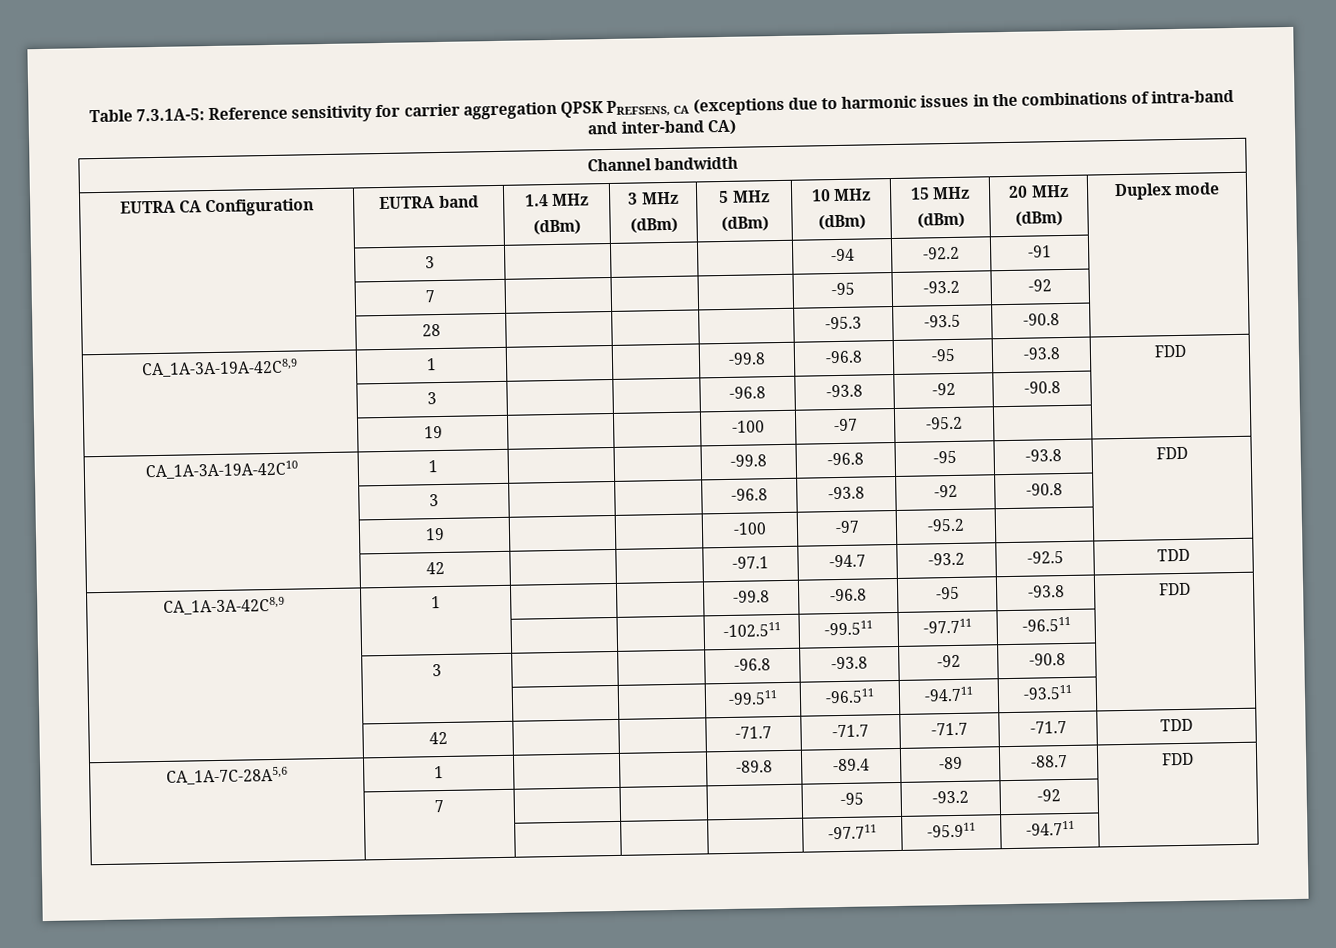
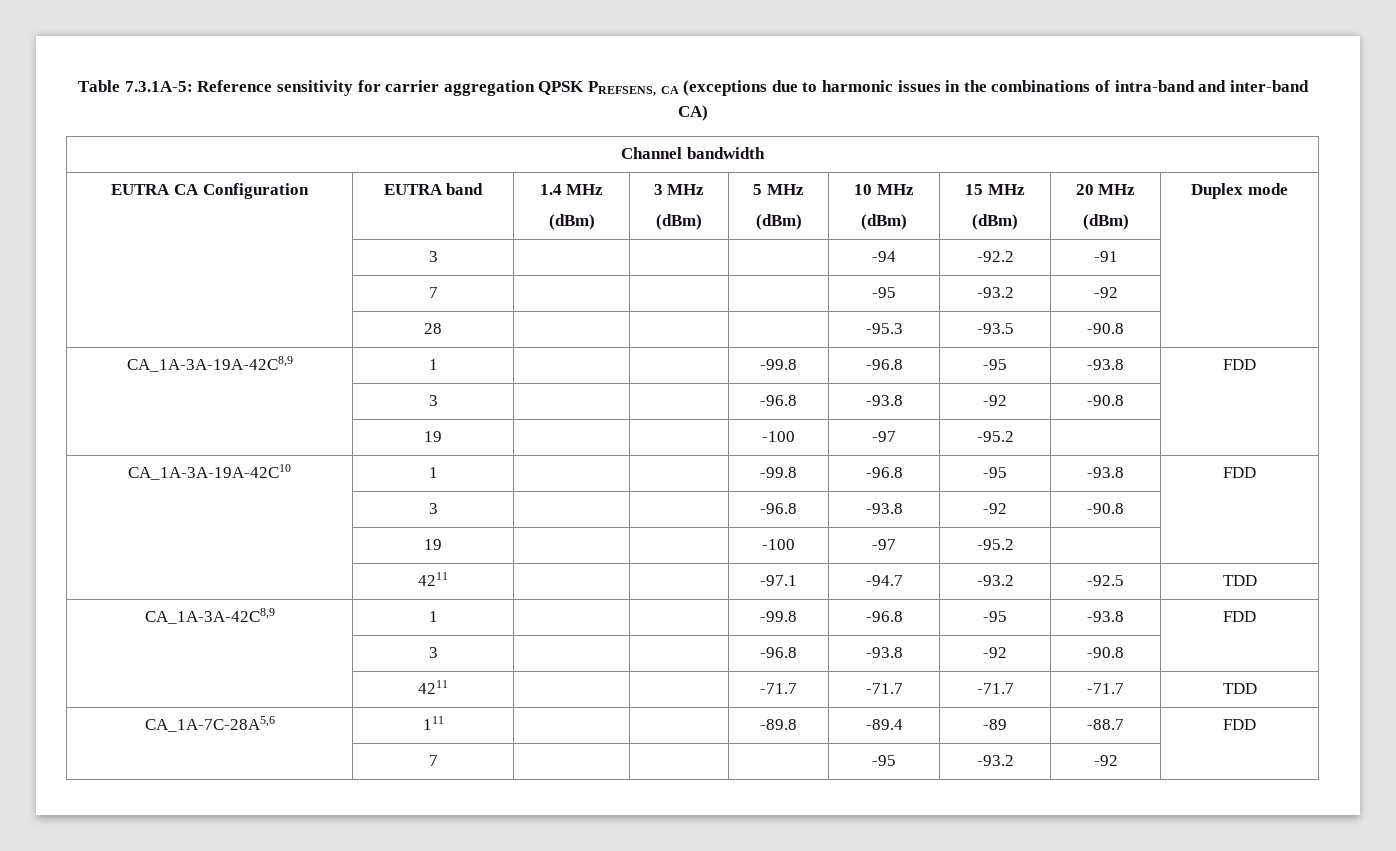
[425,561,445,575] 42 -> [418,572,448,586] 4211
[722,622,781,638] [824,620,873,636] [923,618,972,634] [1021,616,1071,632] [432,664,442,677] [734,658,771,671] [831,656,868,670] [936,654,961,668] [1028,653,1066,666] [728,690,778,705] [825,688,875,704] [924,686,974,702] [1022,684,1073,700] [428,731,448,745] // | | | | -102.511 | -99.511 | -97.711 | -96.511 | // | 3 | | | -96.8 | -93.8 | -92 | -90.8 | // | | | | -99.511 | -96.511 | -94.711 | -93.511 | // | 42 -> [428,647,438,658] [760,647,797,658] [865,647,903,658] [983,647,1007,658] [1087,647,1124,658] [418,680,448,694] // | 3 | | | -96.8 | -93.8 | -92 | -90.8 | // | 4211
[434,766,444,779] 1 -> [422,716,444,730] 111
[828,824,877,840] [927,822,976,838] [1025,820,1075,836] // | | | | | -97.711 | -95.911 | -94.711 | -> (1118, 760) none

